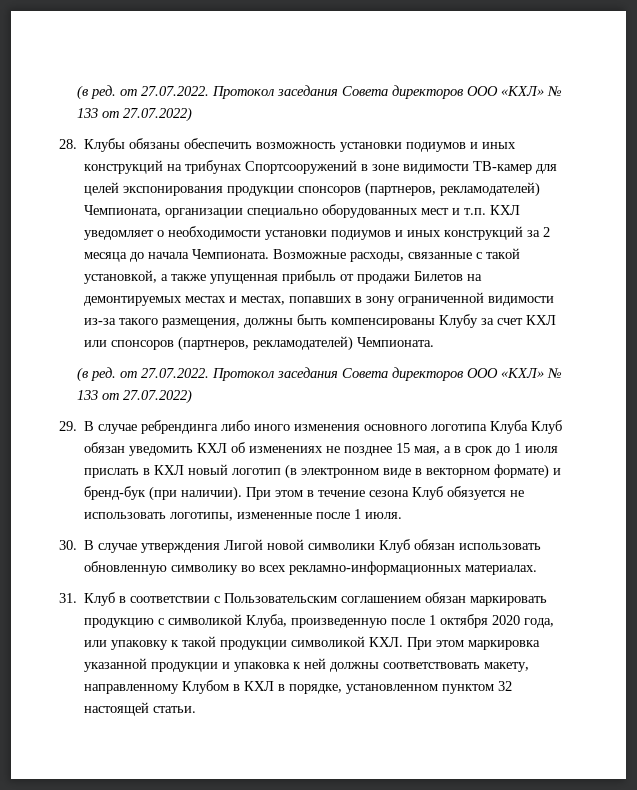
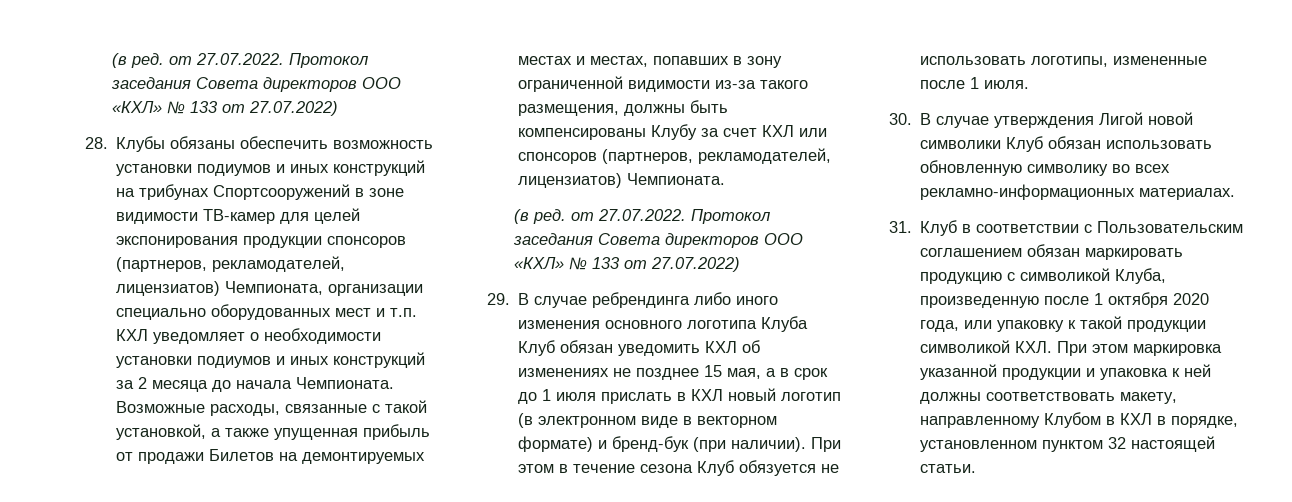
[440,182,541,197] рекламодателей) -> [212,256,346,272] [116,281,221,296] рекламодателей, лицензиатов)
[253,336,354,351] рекламодателей) -> [698,148,832,164] [518,173,623,188] рекламодателей, лицензиатов)

